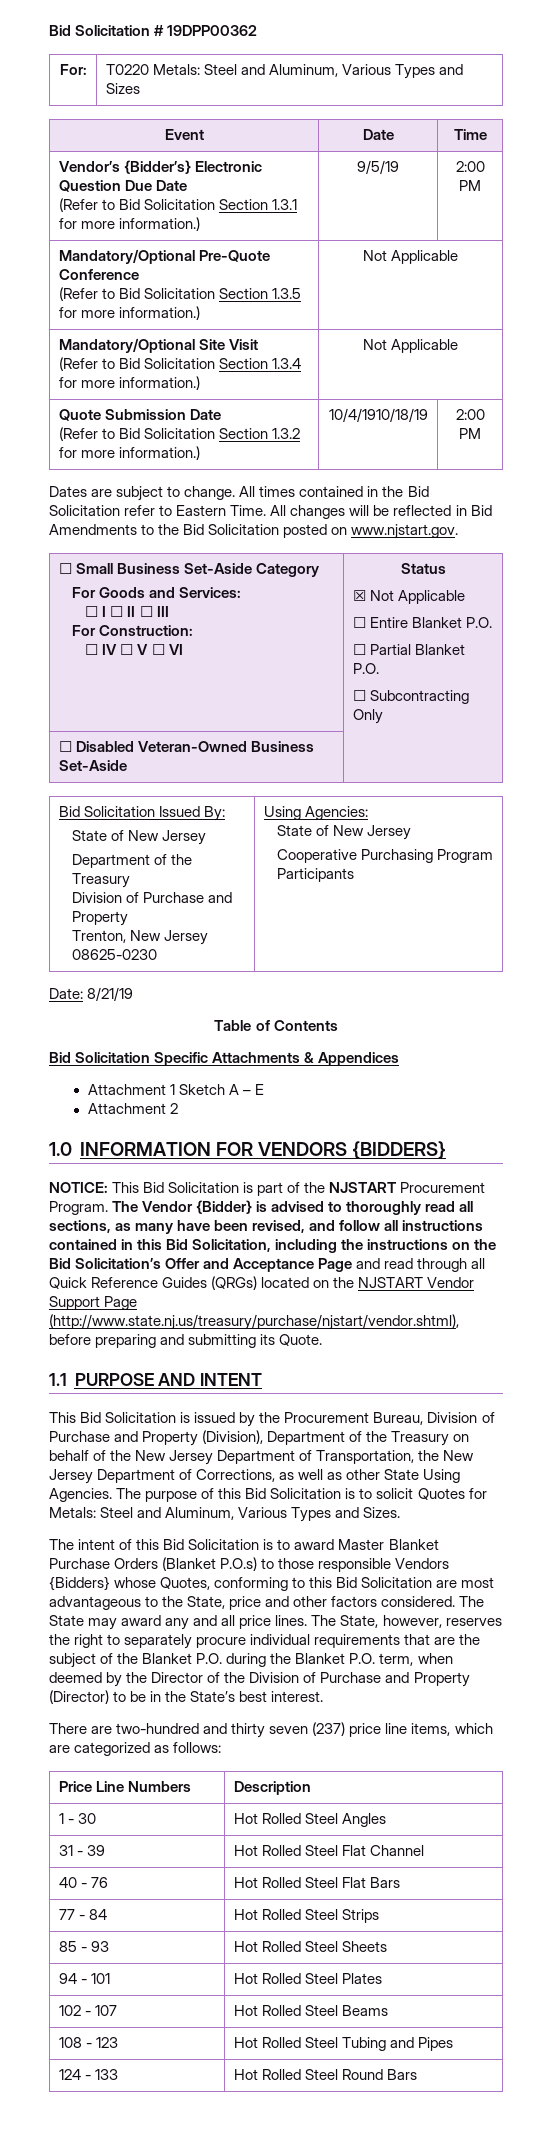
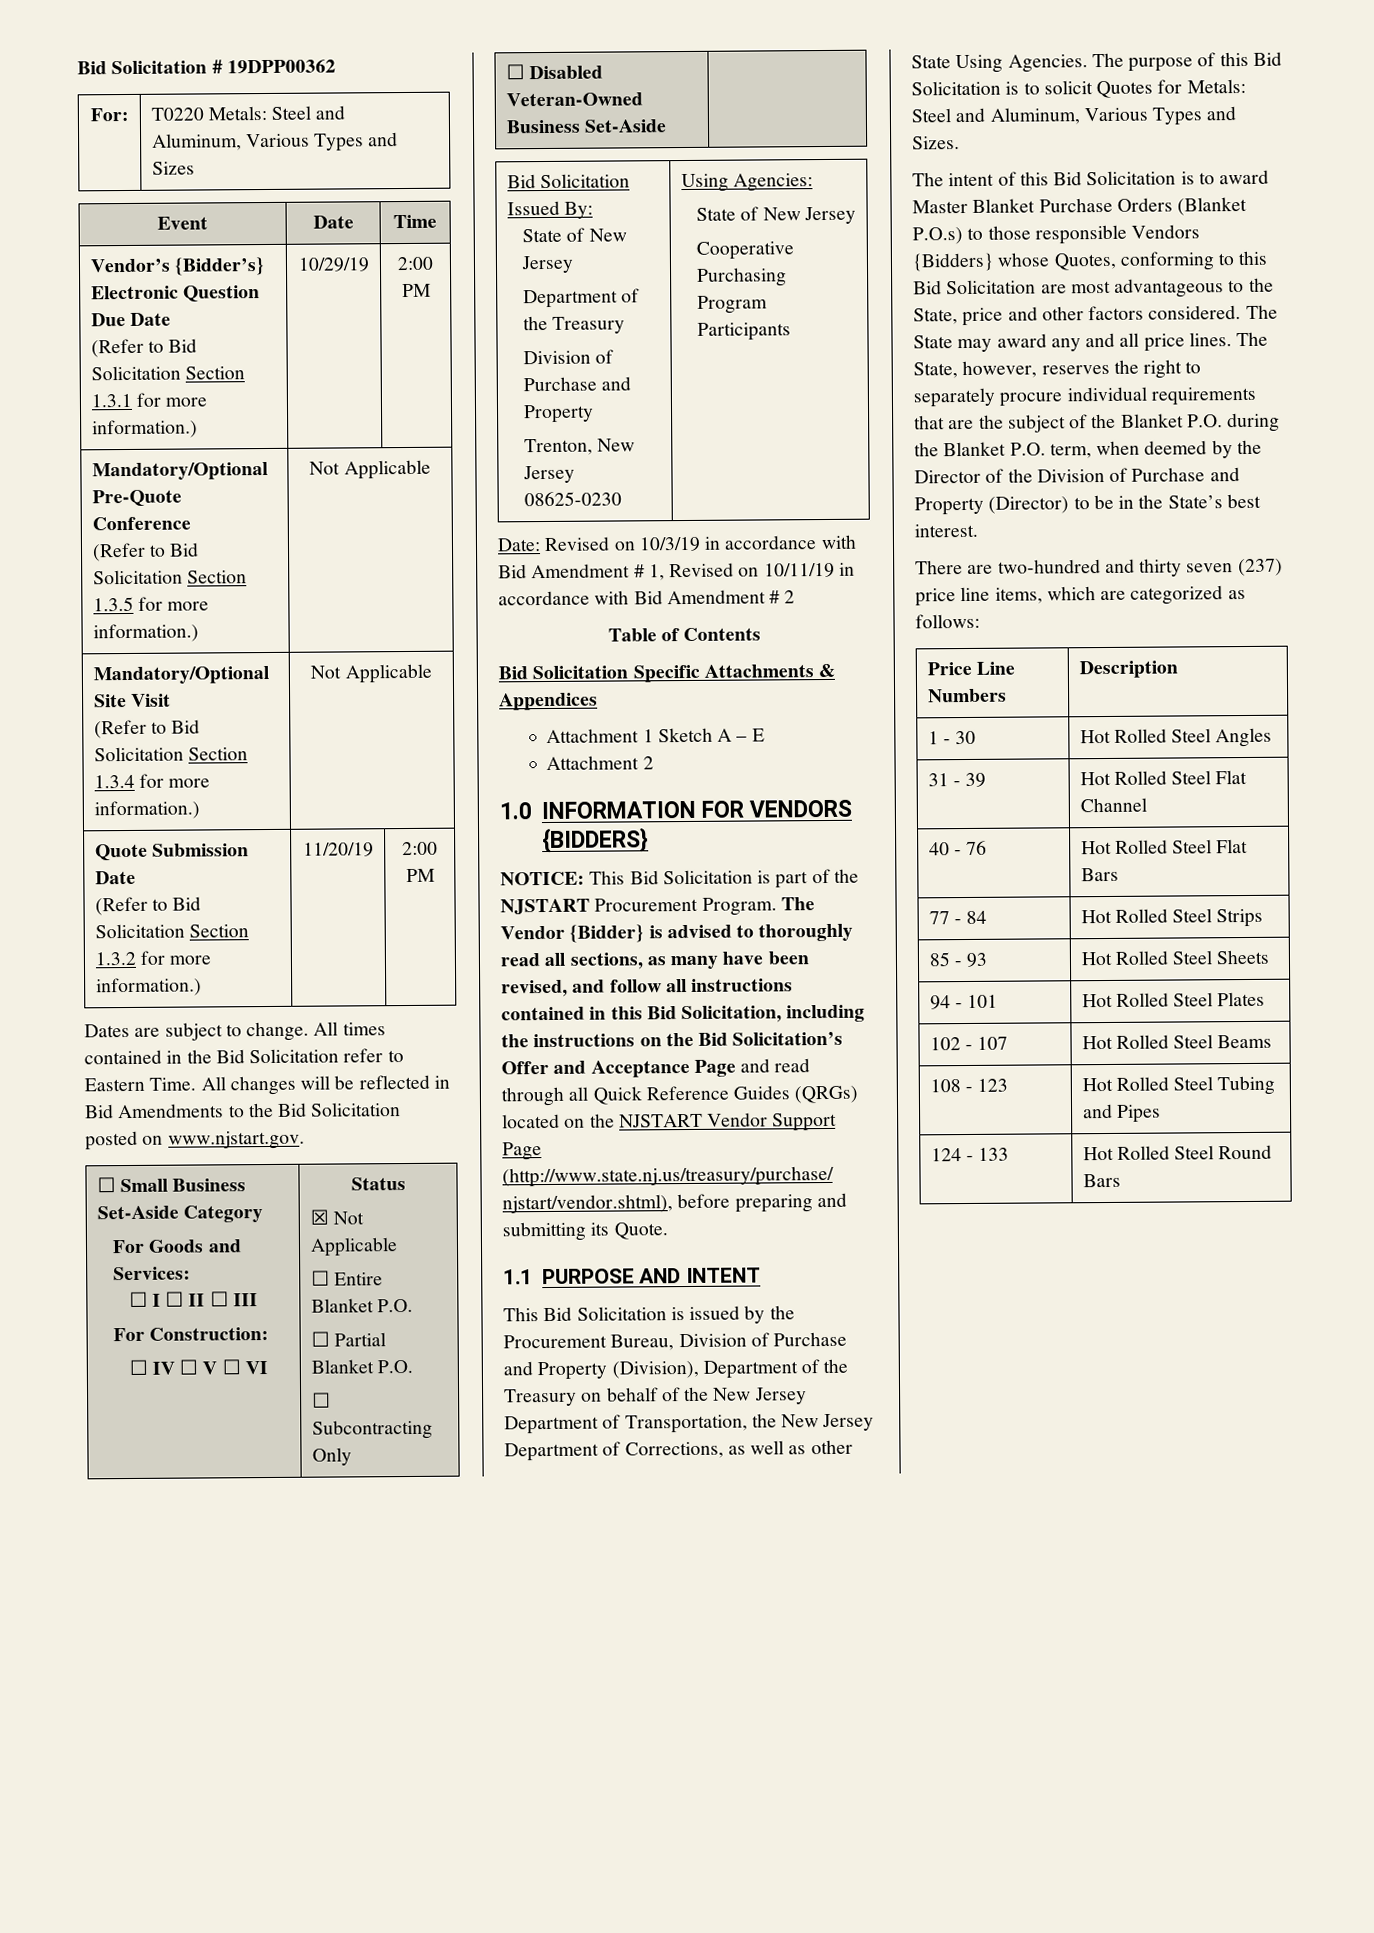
[357,160,399,174] 9/5/19 -> [297,257,370,272] 10/29/19
[328,408,428,422] 10/4/1910/18/19 -> [302,842,374,857] 11/20/19
[87,987,134,1001] 8/21/19 -> [544,534,857,552] [498,562,855,581] [498,589,796,606] Revised on 10/3/19 in accordance with Bid Amendment # 1, Revised on 10/11/19 in accordance with Bid Amendment # 2

